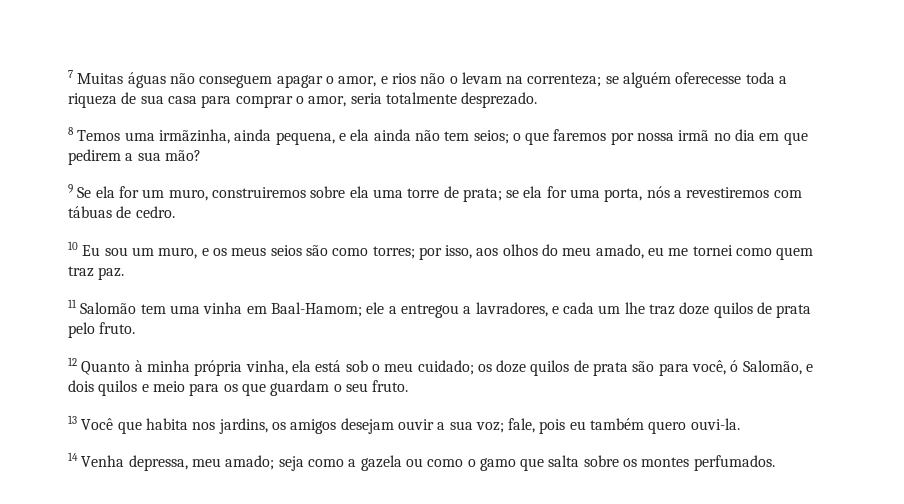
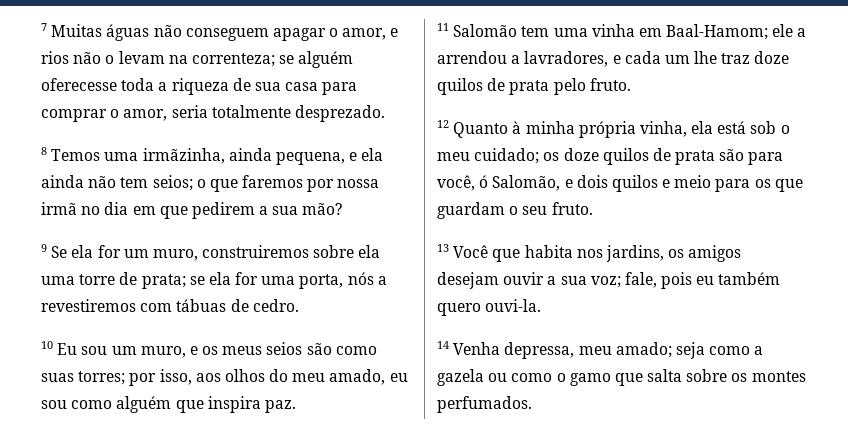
(369, 252) none -> [41,373,74,382] suas
[668,245,814,260] [68,266,94,277] me tornei como quem traz -> [41,396,261,413] sou como alguém que inspira
[400,304,459,318] entregou -> [437,51,507,64] arrendou

